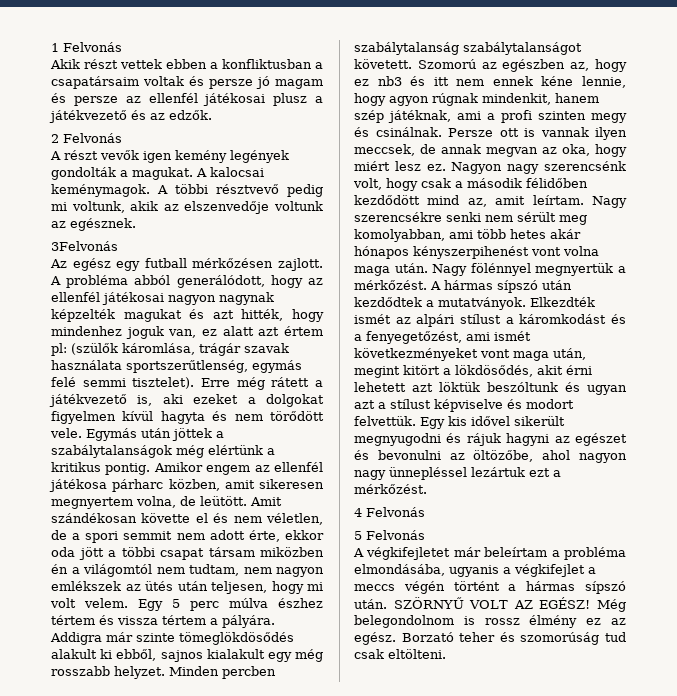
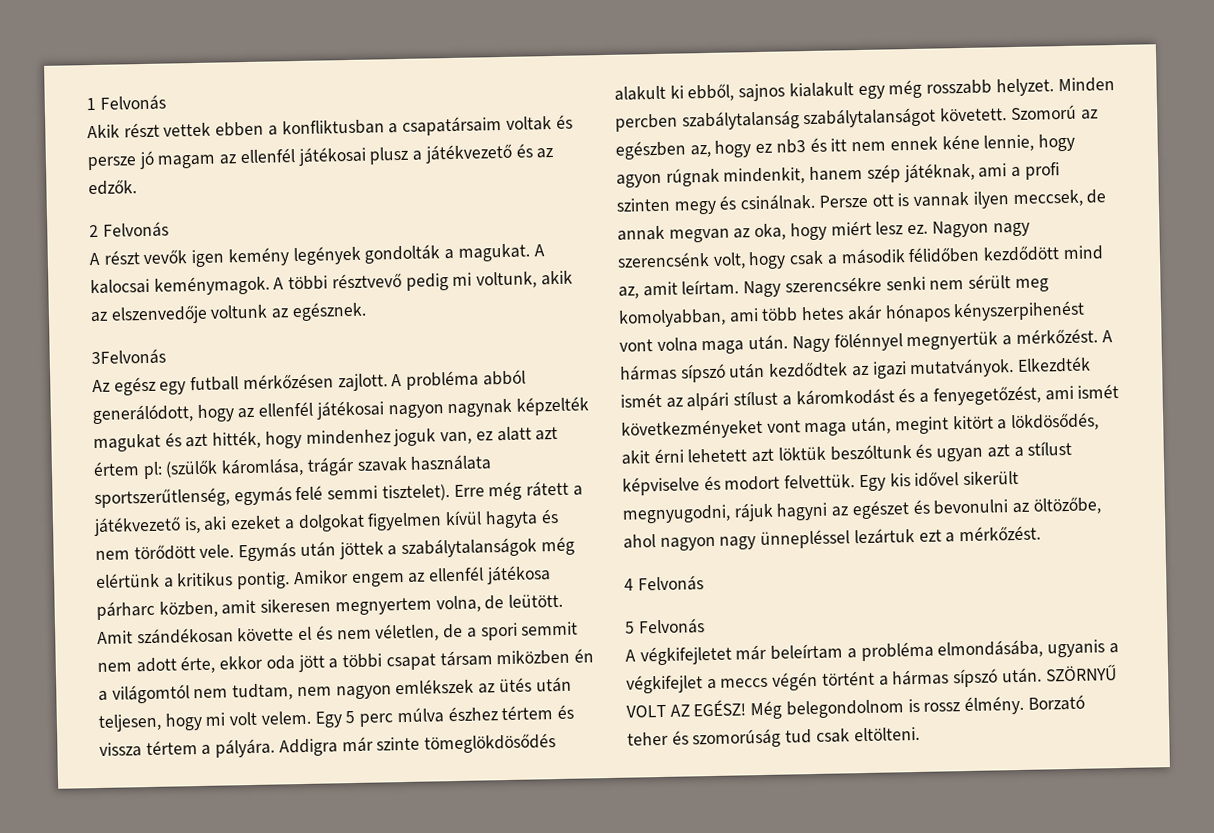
[51,93,118,106] és persze -> (217, 161) none
[426,300,434,307] a -> [851,361,907,379] az igazi
[354,433,462,446] megnyugodni és -> [622,504,731,524] megnyugodni,
[529,615,626,628] [354,632,396,645] élmény ez az egész. -> [964,695,1025,716] élmény.

